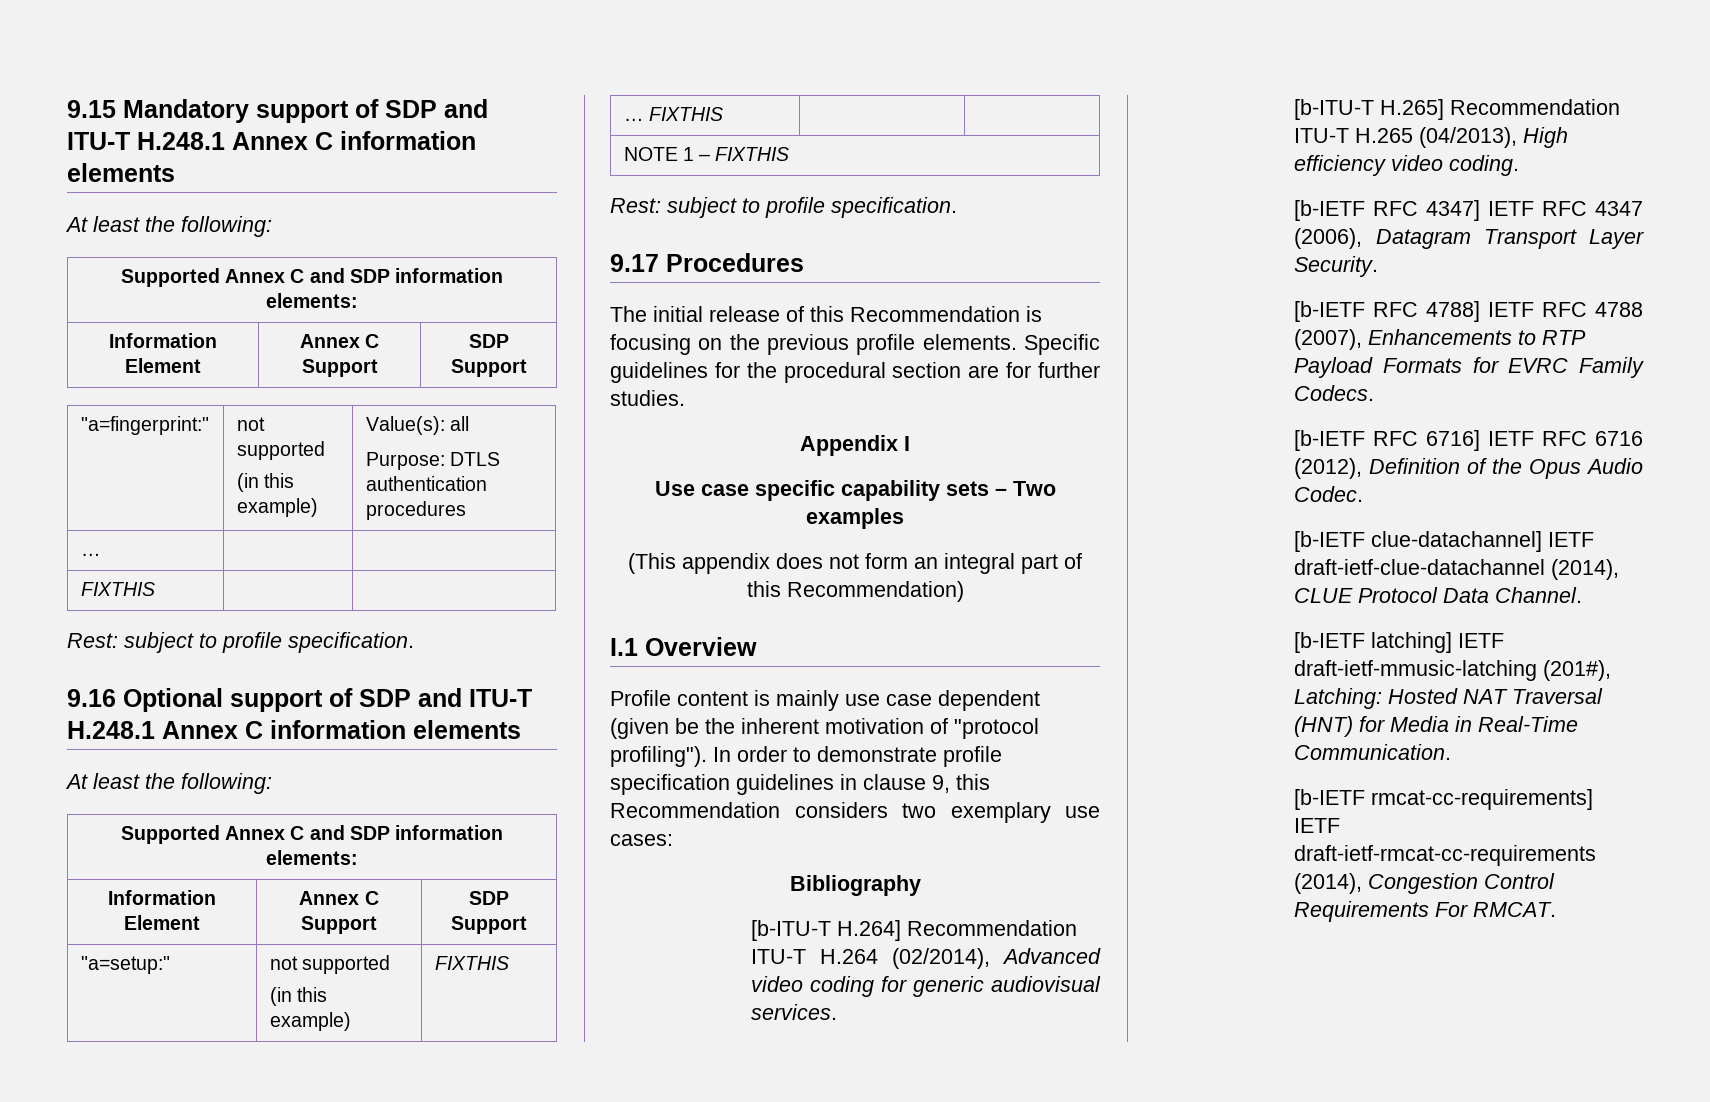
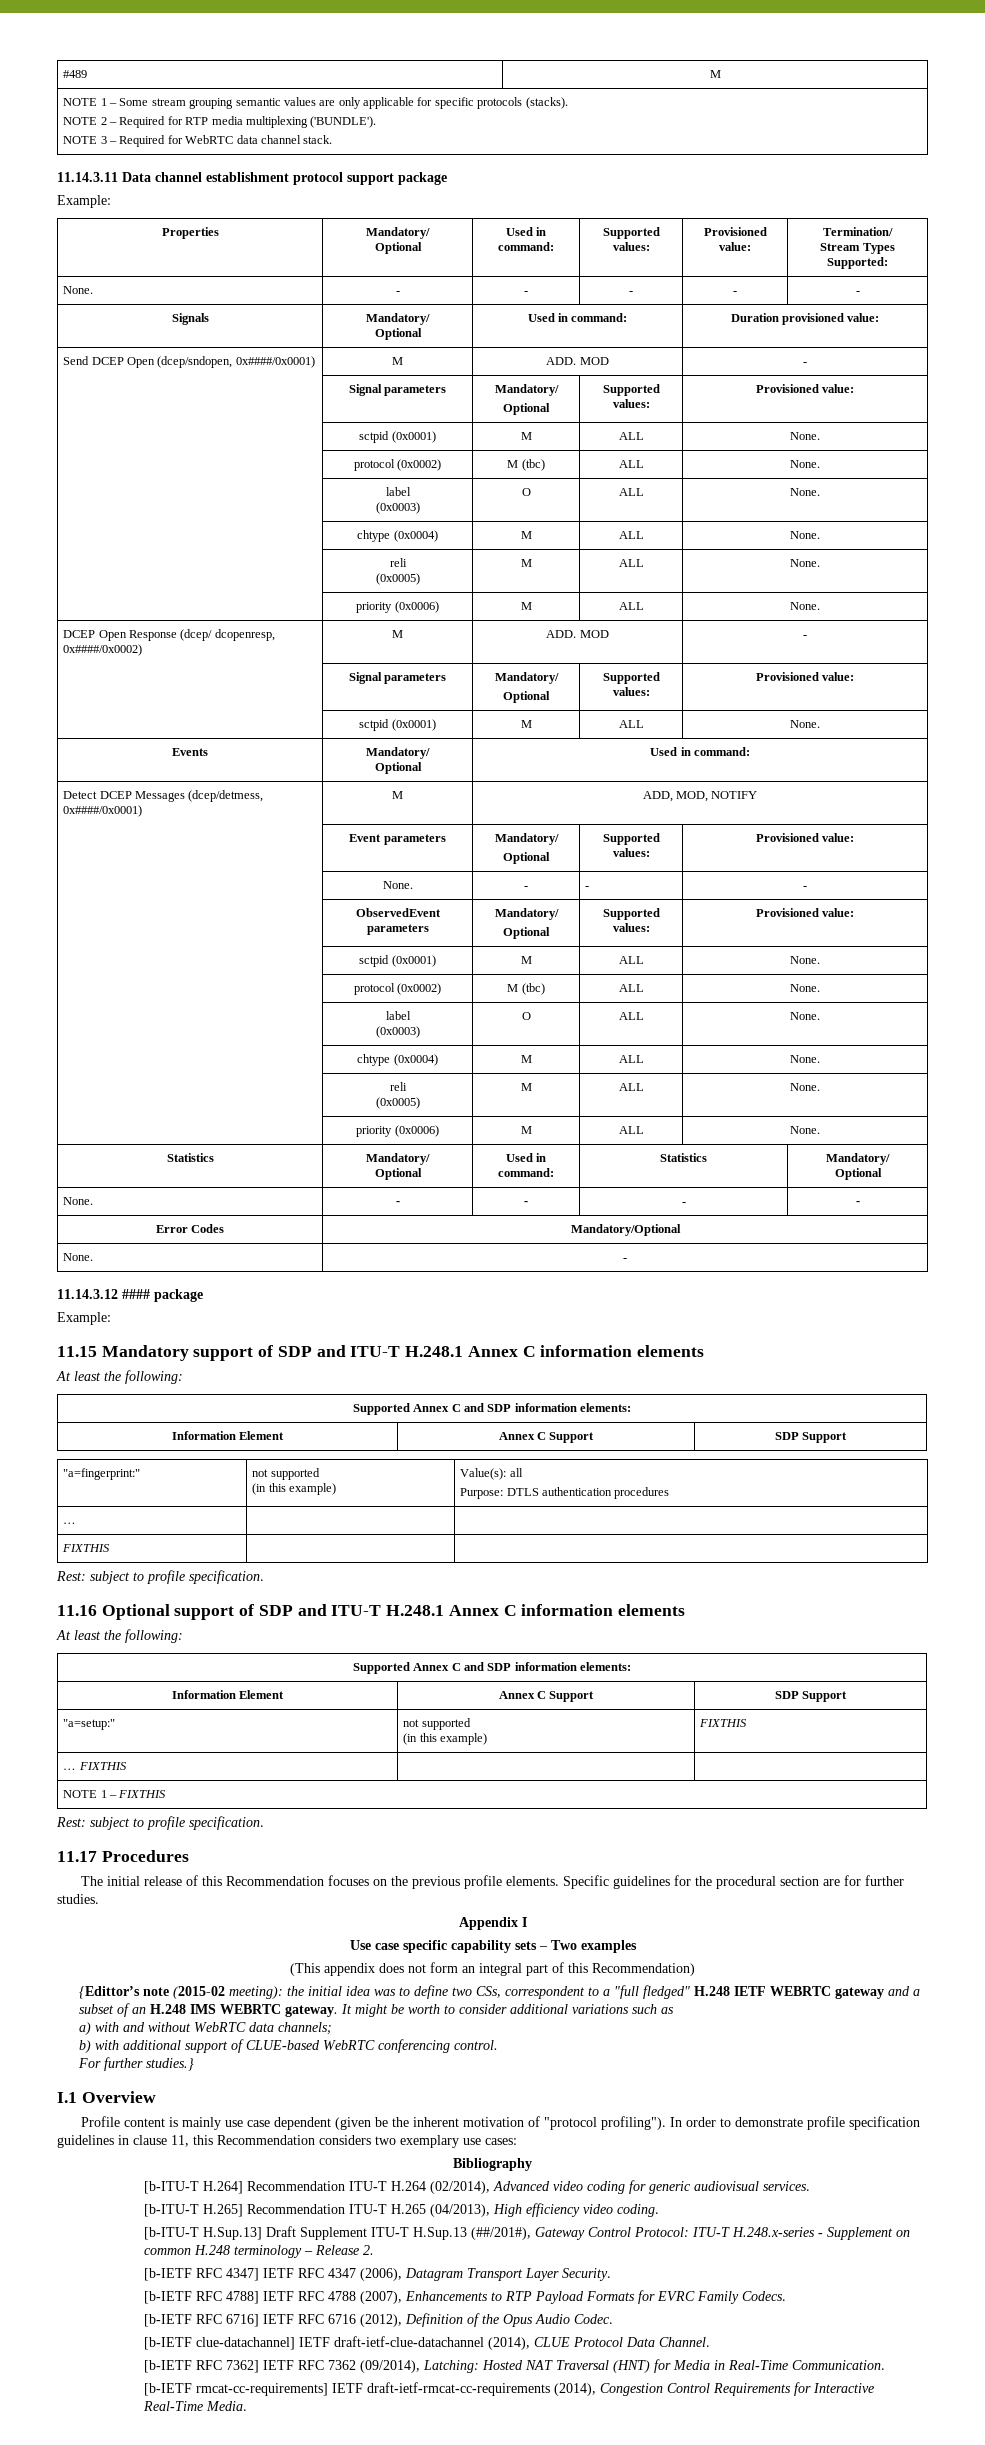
[67,100,116,118] 9.15 -> [63,70,88,78] [709,70,721,78] [63,97,568,109] [63,116,377,128] [63,135,333,147] [57,172,447,185] [57,195,111,208] [161,227,219,239] [366,227,430,239] [374,242,422,254] [505,227,547,236] [498,242,554,251] [602,227,660,239] [612,242,650,251] [703,227,767,236] [719,242,751,251] [823,227,893,236] [820,243,895,254] [827,257,888,269] [63,286,94,294] [395,291,400,294] [524,291,528,294] [629,291,633,294] [733,291,737,294] [855,291,860,294] [171,313,209,325] [366,313,430,325] [374,328,422,340] [527,313,628,322] [730,313,880,325] [63,356,315,368] [392,357,403,365] [546,357,609,365] [803,362,807,365] [348,384,447,396] [494,384,559,396] [503,403,550,415] [602,384,660,396] [612,399,650,408] [755,384,855,393] [359,431,436,443] [520,432,532,440] [618,432,644,440] [790,432,820,440] [353,459,442,471] [507,459,545,471] [618,460,644,468] [790,460,820,468] [385,487,411,496] [375,502,420,514] [521,488,531,496] [618,488,644,496] [790,488,820,496] [357,530,438,542] [520,531,532,539] [618,531,644,539] [790,531,820,539] [389,558,407,567] [375,573,420,585] [520,559,532,567] [618,559,644,567] [790,559,820,567] [356,601,439,613] [520,602,532,610] [618,602,644,610] [790,602,820,610] [63,629,275,641] [63,644,143,656] [392,630,403,638] [546,630,609,638] [803,635,807,638] [348,672,447,684] [494,672,559,684] [503,691,550,703] [602,672,660,684] [612,687,650,696] [755,672,855,681] [359,719,436,731] [520,720,532,728] [618,720,644,728] [790,720,820,728] [172,748,208,756] [366,747,430,759] [374,762,422,774] [650,747,750,756] [63,790,264,802] [63,805,143,817] [392,791,403,799] [642,791,758,802] [349,834,446,845] [494,833,559,845] [503,852,550,864] [602,833,660,845] [612,848,650,857] [755,833,855,842] [382,881,413,889] [524,886,528,889] [585,886,590,889] [803,886,807,889] [355,908,441,917] [366,924,429,935] [494,908,559,920] [503,927,550,939] [602,908,660,920] [612,923,650,932] [755,908,855,917] [359,955,436,967] [520,956,532,964] [618,956,644,964] [790,956,820,964] [353,983,442,995] [507,983,545,995] [618,984,644,992] [790,984,820,992] [385,1011,411,1020] [375,1026,420,1038] [521,1012,531,1020] [618,1012,644,1020] [790,1012,820,1020] [357,1054,438,1066] [520,1055,532,1063] [618,1055,644,1063] [790,1055,820,1063] [389,1082,407,1091] [375,1097,420,1109] [520,1083,532,1091] [618,1083,644,1091] [790,1083,820,1091] [356,1125,439,1137] [520,1126,532,1134] [618,1126,644,1134] [790,1126,820,1134] [166,1153,214,1162] [366,1153,430,1165] [374,1168,422,1180] [505,1153,547,1162] [498,1168,554,1177] [660,1153,707,1162] [826,1153,890,1165] [834,1168,882,1180] [63,1197,94,1205] [395,1201,400,1205] [524,1201,528,1205] [681,1202,686,1205] [855,1201,860,1205] [155,1224,225,1233] [570,1224,681,1236] [63,1253,94,1261] [623,1258,627,1261] [57,1289,203,1302] [57,1312,111,1325] [57,1346,97,1357] #489 | M // NOTE 1 – Some stream grouping semantic values are only applicable for specific protocols (stacks). // NOTE 2 – Required for RTP media multiplexing ('BUNDLE'). // NOTE 3 – Required for WebRTC data channel stack. // 11.14.3.11 Data channel establishment protocol support package // Example: // Properties | Mandatory/ // Optional | Used in command: | Supported values: | Provisioned value: | Termination/ // Stream Types Supported: // None. | - | - | - | - | - // Signals | Mandatory/ // Optional | Used in command: | Duration provisioned value: // Send DCEP Open (dcep/sndopen, 0x####/0x0001) | M | ADD. MOD | - // | Signal parameters | Mandatory/ // Optional | Supported values: | Provisioned value: // | sctpid (0x0001) | M | ALL | None. // | protocol (0x0002) | M (tbc) | ALL | None. // | label // (0x0003) | O | ALL | None. // | chtype (0x0004) | M | ALL | None. // | reli // (0x0005) | M | ALL | None. // | priority (0x0006) | M | ALL | None. // DCEP Open Response (dcep/ dcopenresp, 0x####/0x0002) | M | ADD. MOD | - // | Signal parameters | Mandatory/ // Optional | Supported values: | Provisioned value: // | sctpid (0x0001) | M | ALL | None. // Events | Mandatory/ // Optional | Used in command: // Detect DCEP Messages (dcep/detmess, 0x####/0x0001) | M | ADD, MOD, NOTIFY // | Event parameters | Mandatory/ // Optional | Supported values: | Provisioned value: // | None. | - | - | - // | ObservedEvent parameters | Mandatory/ // Optional | Supported values: | Provisioned value: // | sctpid (0x0001) | M | ALL | None. // | protocol (0x0002) | M (tbc) | ALL | None. // | label // (0x0003) | O | ALL | None. // | chtype (0x0004) | M | ALL | None. // | reli // (0x0005) | M | ALL | None. // | priority (0x0006) | M | ALL | None. // Statistics | Mandatory/ // Optional | Used in command: | Statistics | Mandatory/ // Optional // None. | - | - | - | - // Error Codes | Mandatory/Optional // None. | - // 11.14.3.12 #### package // Example: // 11.15
[67,689,116,707] 9.16 -> [57,1605,97,1616] 11.16
[610,254,659,272] 9.17 -> [57,1851,97,1862] 11.17
[1026,306,1042,322] [610,334,691,355] is focusing -> [328,1875,370,1886] focuses
(964, 591) none -> [78,1985,920,1999] [78,2003,674,2017] [78,2022,332,2035] [78,2039,498,2053] [77,2057,194,2071] // {Edittor’s note (2015-02 meeting): the initial idea was to define two CSs, correspondent to a "full fledged" H.248 IETF WEBRTC gateway and a subset of an H.248 IMS WEBRTC gateway. It might be worth to consider additional variations such as // a) with and without WebRTC data channels; // b) with additional support of CLUE-based WebRTC conferencing control. // For further studies.}
[932,775,950,793] 9, -> [171,2135,189,2147] 11,
(1520, 165) none -> [143,2226,910,2240] [143,2245,374,2258] // [b-ITU-T H.Sup.13] Draft Supplement ITU-T H.Sup.13 (##/201#), Gateway Control Protocol: ITU-T H.248.x-series - Supplement on common H.248 terminology – Release 2.
[1371,632,1505,653] [1294,660,1612,681] latching] IETF draft-ietf-mmusic-latching (201#), -> [195,2360,420,2373] RFC 7362] IETF RFC 7362 (09/2014),
[1435,902,1557,917] For RMCAT. -> [793,2382,874,2396] [142,2401,247,2411] for Interactive Real-Time Media.

